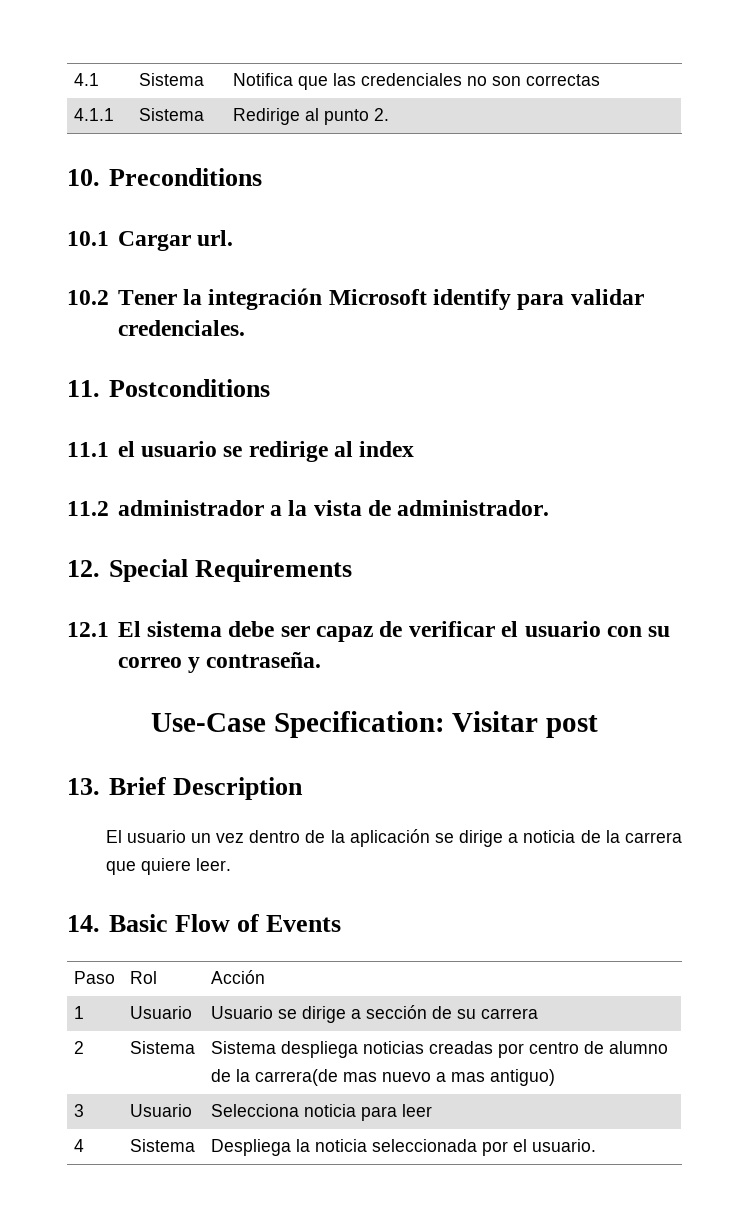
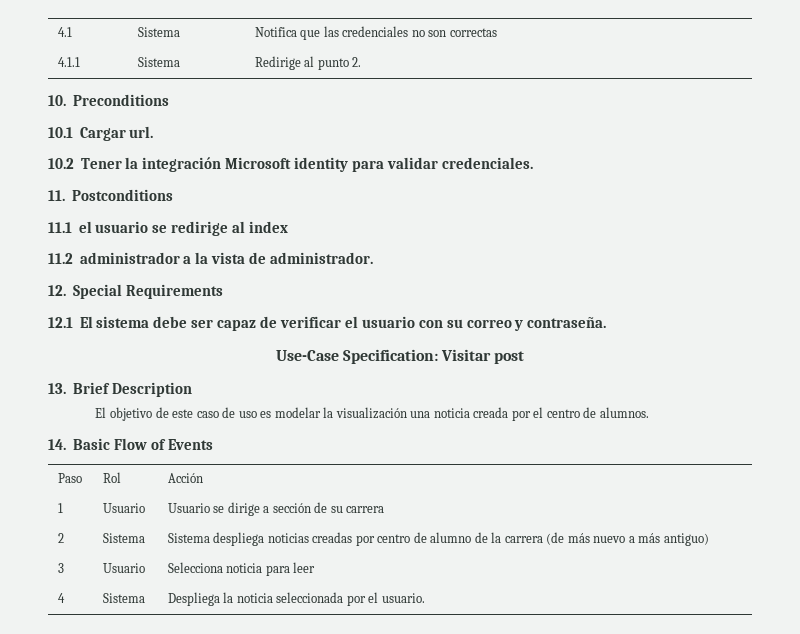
[433,289,512,310] identify -> [294,157,349,172] identity
[126,829,683,847] [105,858,231,875] usuario un vez dentro de la aplicación se dirige a noticia de la carrera que quiere leer. -> [109,407,649,421] objetivo de este caso de uso es modelar la visualización una noticia creada por el centro de alumnos.
[255,1069,378,1086] carrera(de mas -> [504,532,590,545] carrera (de más
[451,1072,486,1082] mas -> [638,533,661,543] más

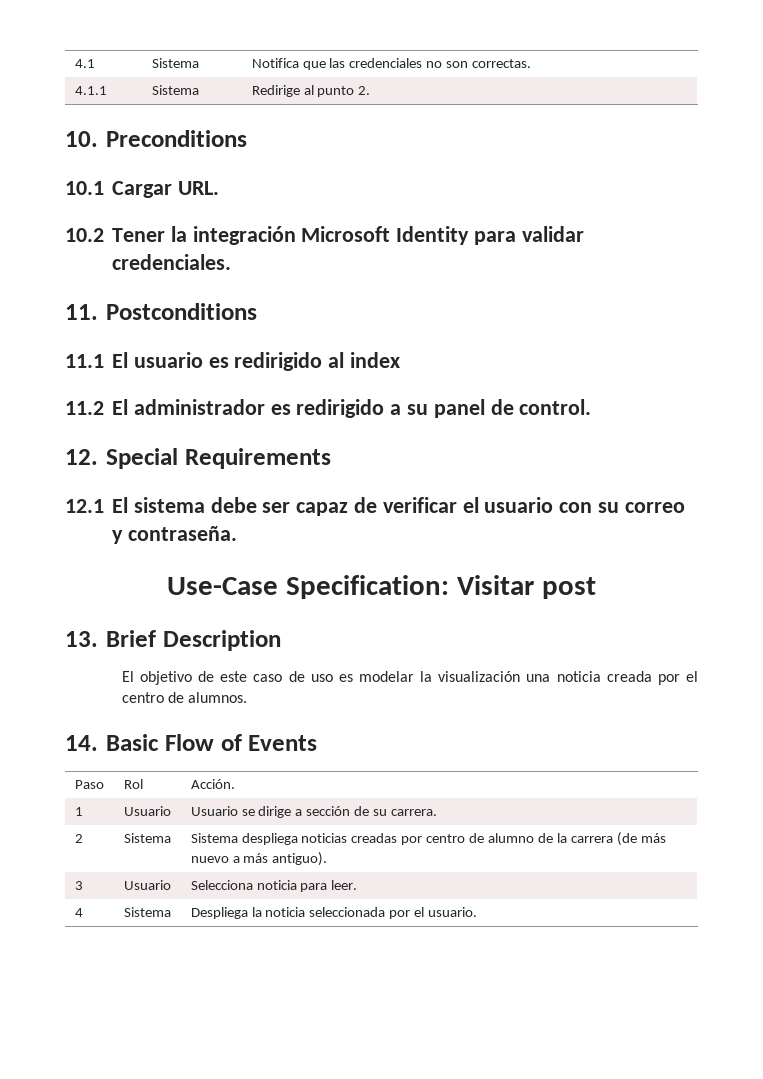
[449,28,497,37] correctas -> [472,59,532,68] correctas.
[129,126,154,138] url. -> [177,181,219,195] URL.
[294,157,349,172] identity -> [396,226,470,245] Identity
[78,221,229,236] el usuario se redirige -> [112,352,323,371] El usuario es redirigido
[79,252,374,264] administrador a la vista de administrador. -> [112,399,592,418] El administrador es redirigido a su panel de control.
[167,473,203,483] Acción -> [190,779,235,789] Acción.
[346,506,385,513] carrera -> [390,809,437,816] carrera.
[663,533,709,546] antiguo) -> [272,852,328,866] antiguo).
[293,562,316,573] leer -> [331,880,358,890] leer.

